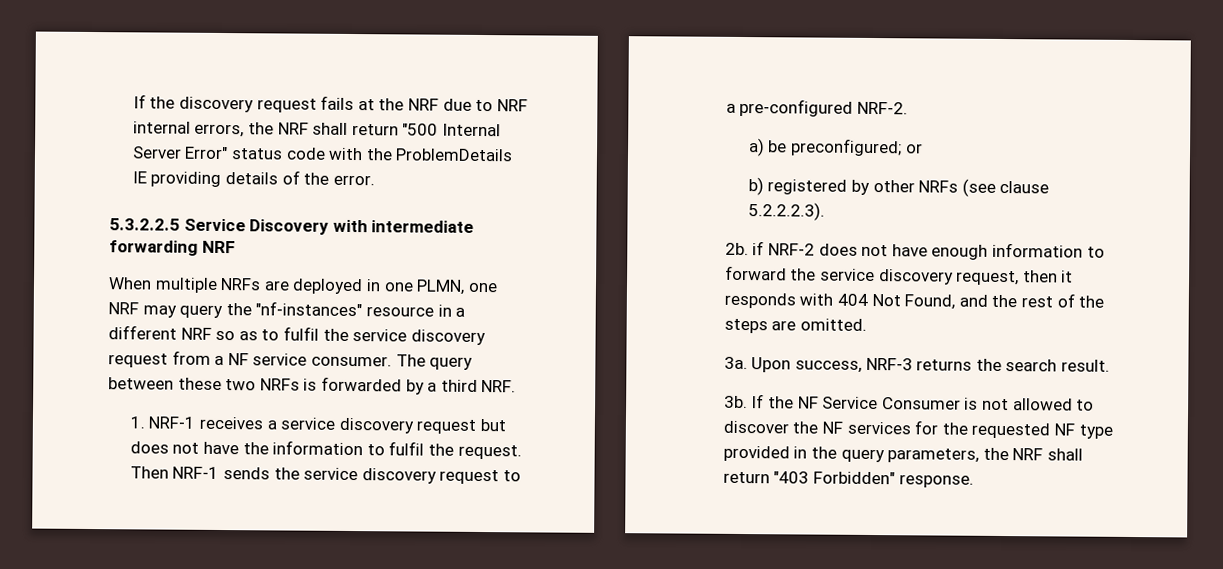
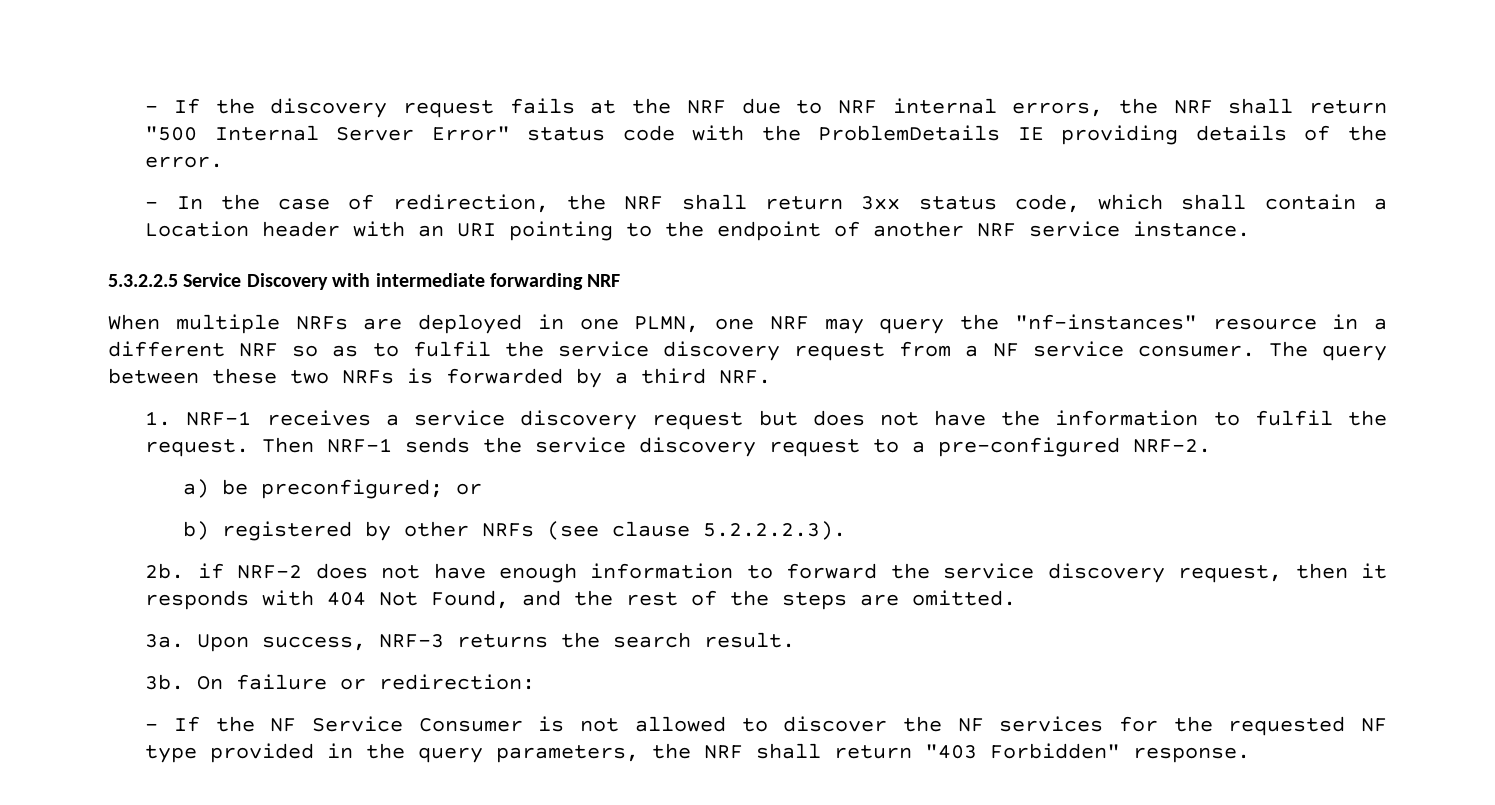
(132, 101) none -> [145,105,159,113] -
(375, 180) none -> [145,194,1387,213] [145,221,1251,241] // - In the case of redirection, the NRF shall return 3xx status code, which shall contain a Location header with an URI pointing to the endpoint of another NRF service instance.
(748, 402) none -> [197,674,536,690] [145,723,159,731] On failure or redirection: // -

